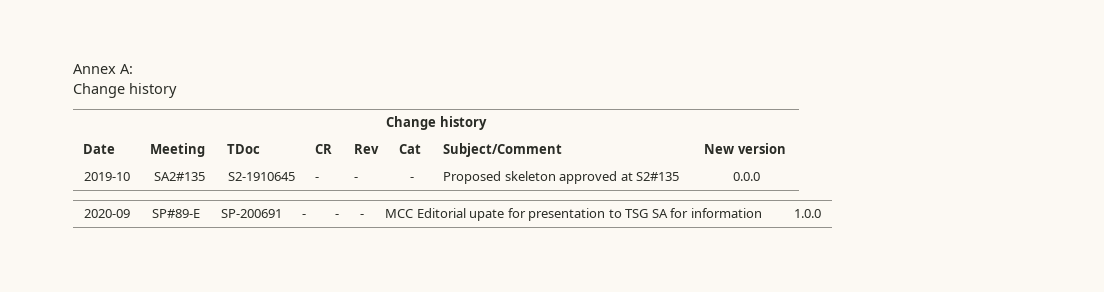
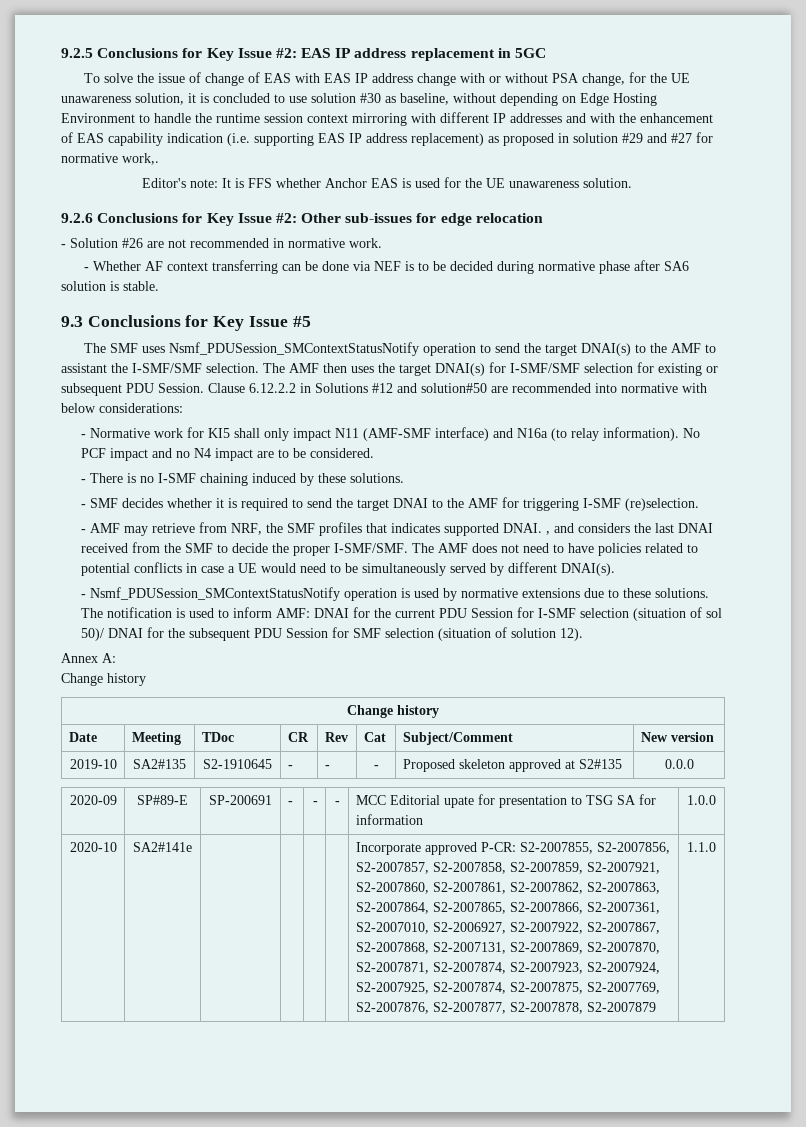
(73, 69) none -> [61,48,547,61] [83,72,690,86] [61,93,657,106] [61,112,713,126] [61,132,713,146] [61,153,159,165] [142,177,633,188] [61,213,543,226] [61,238,382,248] [83,260,689,274] [61,281,159,291] [61,315,311,331] [83,342,716,356] [61,362,718,376] [61,383,707,396] [61,403,183,413] [81,427,701,441] [81,448,375,461] [81,473,405,486] [81,497,700,511] [81,522,714,536] [81,542,699,556] [81,562,616,576] [81,587,710,601] [81,607,723,621] [81,627,584,641] 9.2.5 Conclusions for Key Issue #2: EAS IP address replacement in 5GC // To solve the issue of change of EAS with EAS IP address change with or without PSA change, for the UE unawareness solution, it is concluded to use solution #30 as baseline, without depending on Edge Hosting Environment to handle the runtime session context mirroring with different IP addresses and with the enhancement of EAS capability indication (i.e. supporting EAS IP address replacement) as proposed in solution #29 and #27 for normative work,. // Editor's note: It is FFS whether Anchor EAS is used for the UE unawareness solution. // 9.2.6 Conclusions for Key Issue #2: Other sub-issues for edge relocation // - Solution #26 are not recommended in normative work. // - Whether AF context transferring can be done via NEF is to be decided during normative phase after SA6 solution is stable. // 9.3 Conclusions for Key Issue #5 // The SMF uses Nsmf_PDUSession_SMContextStatusNotify operation to send the target DNAI(s) to the AMF to assistant the I-SMF/SMF selection. The AMF then uses the target DNAI(s) for I-SMF/SMF selection for existing or subsequent PDU Session. Clause 6.12.2.2 in Solutions #12 and solution#50 are recommended into normative with below considerations: // - Normative work for KI5 shall only impact N11 (AMF-SMF interface) and N16a (to relay information). No PCF impact and no N4 impact are to be considered. // - There is no I-SMF chaining induced by these solutions. // - SMF decides whether it is required to send the target DNAI to the AMF for triggering I-SMF (re)selection. // - AMF may retrieve from NRF, the SMF profiles that indicates supported DNAI. , and considers the last DNAI received from the SMF to decide the proper I-SMF/SMF. The AMF does not need to have policies related to potential conflicts in case a UE would need to be simultaneously served by different DNAI(s). // - Nsmf_PDUSession_SMContextStatusNotify operation is used by normative extensions due to these solutions. The notification is used to inform AMF: DNAI for the current PDU Session for I-SMF selection (situation of sol 50)/ DNAI for the subsequent PDU Session for SMF selection (situation of solution 12). //
(821, 213) none -> [69,842,117,852] [133,842,192,852] [355,842,670,855] [355,862,660,874] [355,882,660,894] [355,902,660,914] [355,922,660,934] [355,942,660,954] [355,962,660,974] [355,982,660,994] [355,1002,656,1014] [687,842,716,852] // 2020-10 | SA2#141e | | | | | Incorporate approved P-CR: S2-2007855, S2-2007856, S2-2007857, S2-2007858, S2-2007859, S2-2007921, S2-2007860, S2-2007861, S2-2007862, S2-2007863, S2-2007864, S2-2007865, S2-2007866, S2-2007361, S2-2007010, S2-2006927, S2-2007922, S2-2007867, S2-2007868, S2-2007131, S2-2007869, S2-2007870, S2-2007871, S2-2007874, S2-2007923, S2-2007924, S2-2007925, S2-2007874, S2-2007875, S2-2007769, S2-2007876, S2-2007877, S2-2007878, S2-2007879 | 1.1.0

